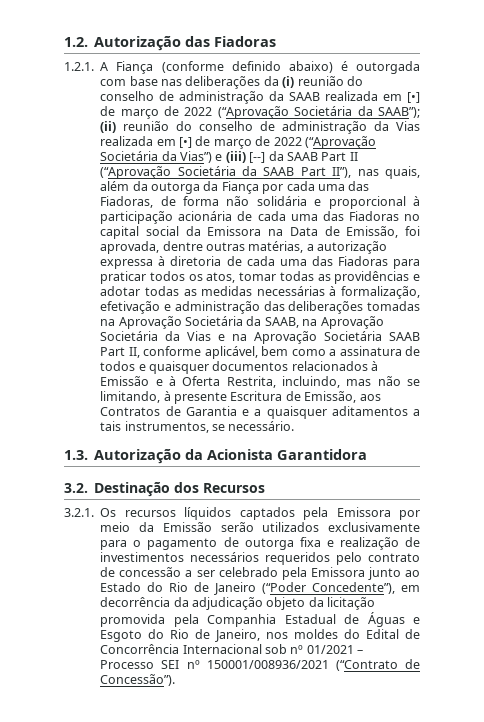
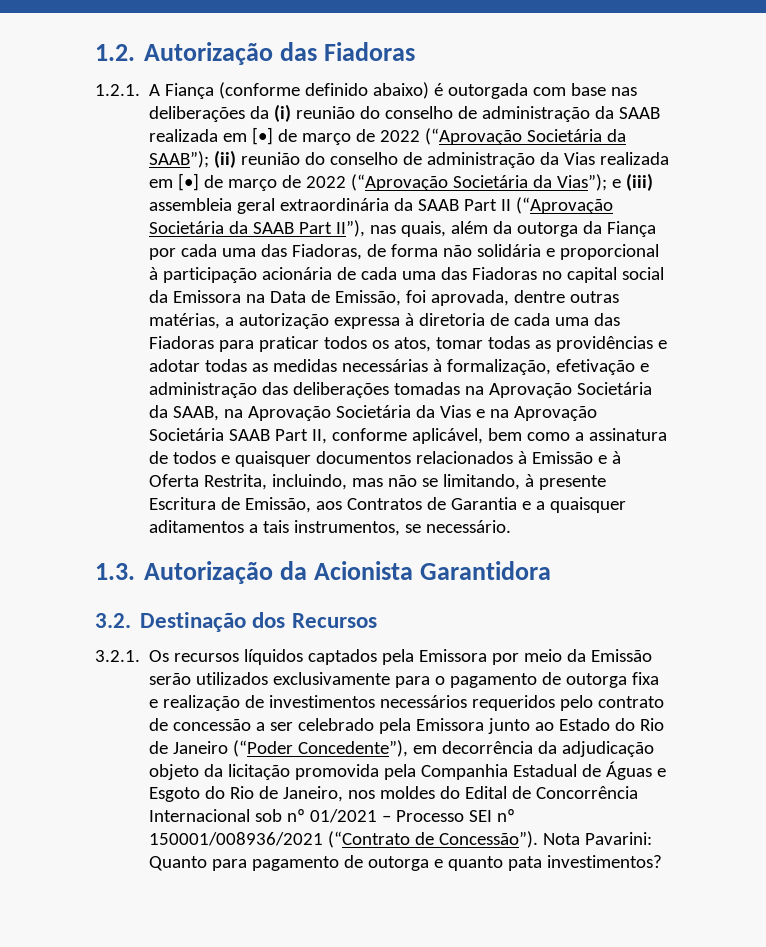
[180,151,212,163] Vias”) -> [557,174,608,191] Vias”);
[249,152,266,163] [--] -> [149,198,390,214] assembleia geral extraordinária
(176, 680) none -> [543,832,653,845] [149,855,663,871] Nota Pavarini: Quanto para pagamento de outorga e quanto pata investimentos?

